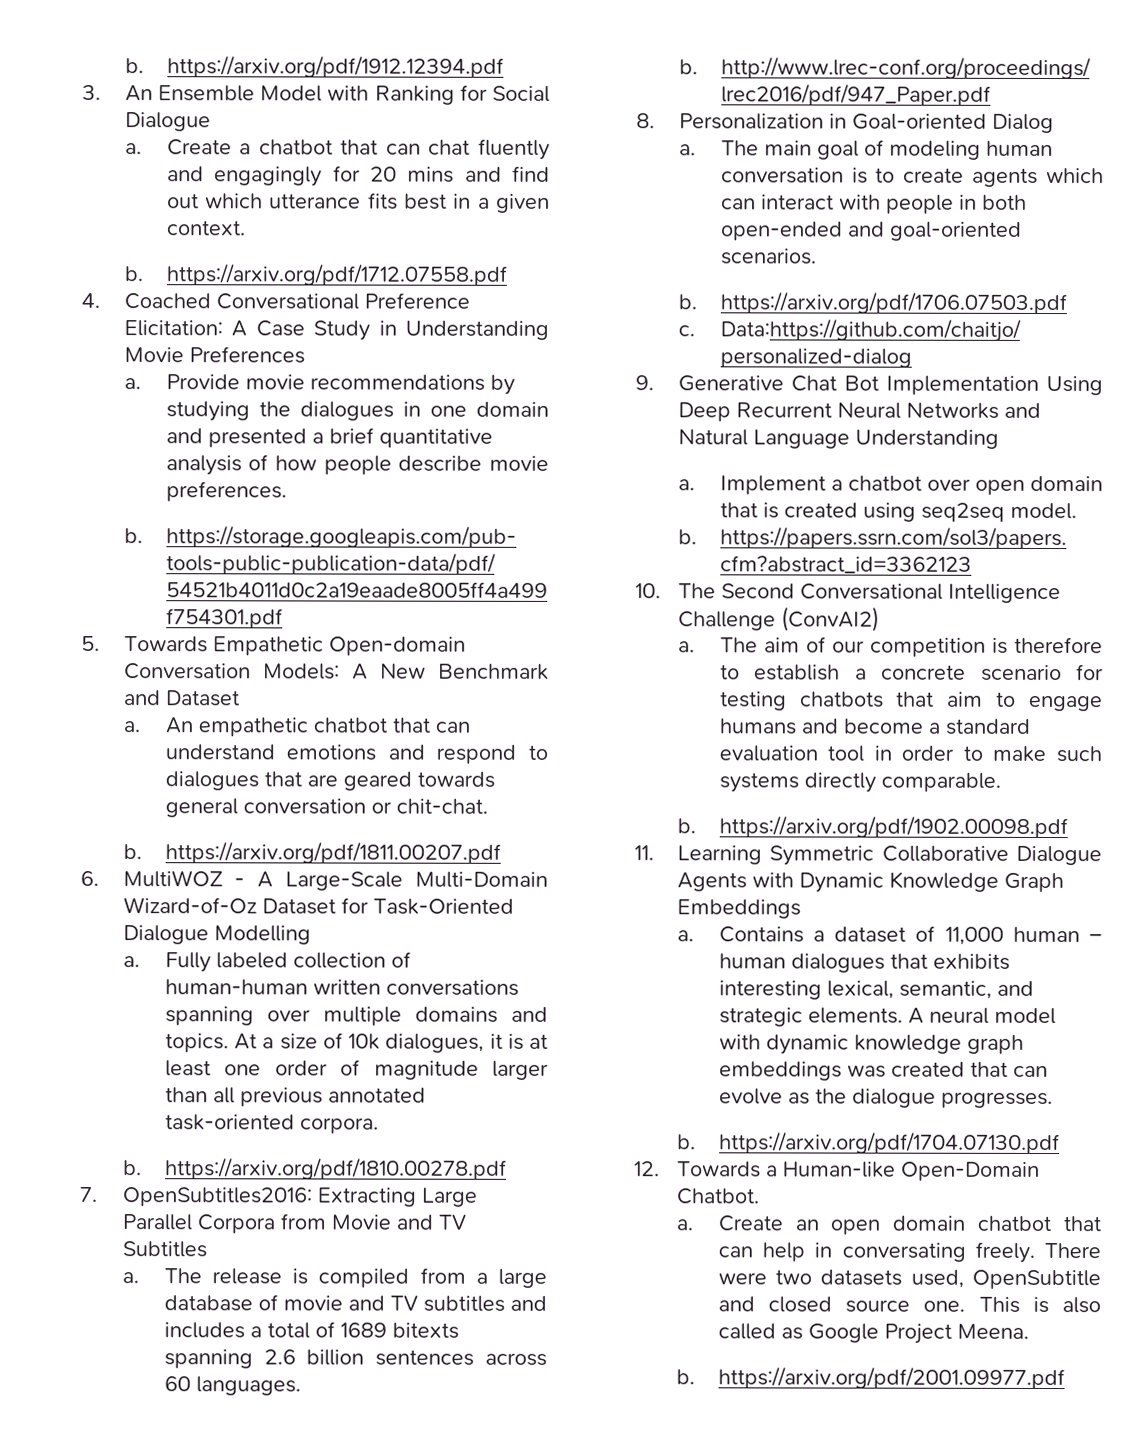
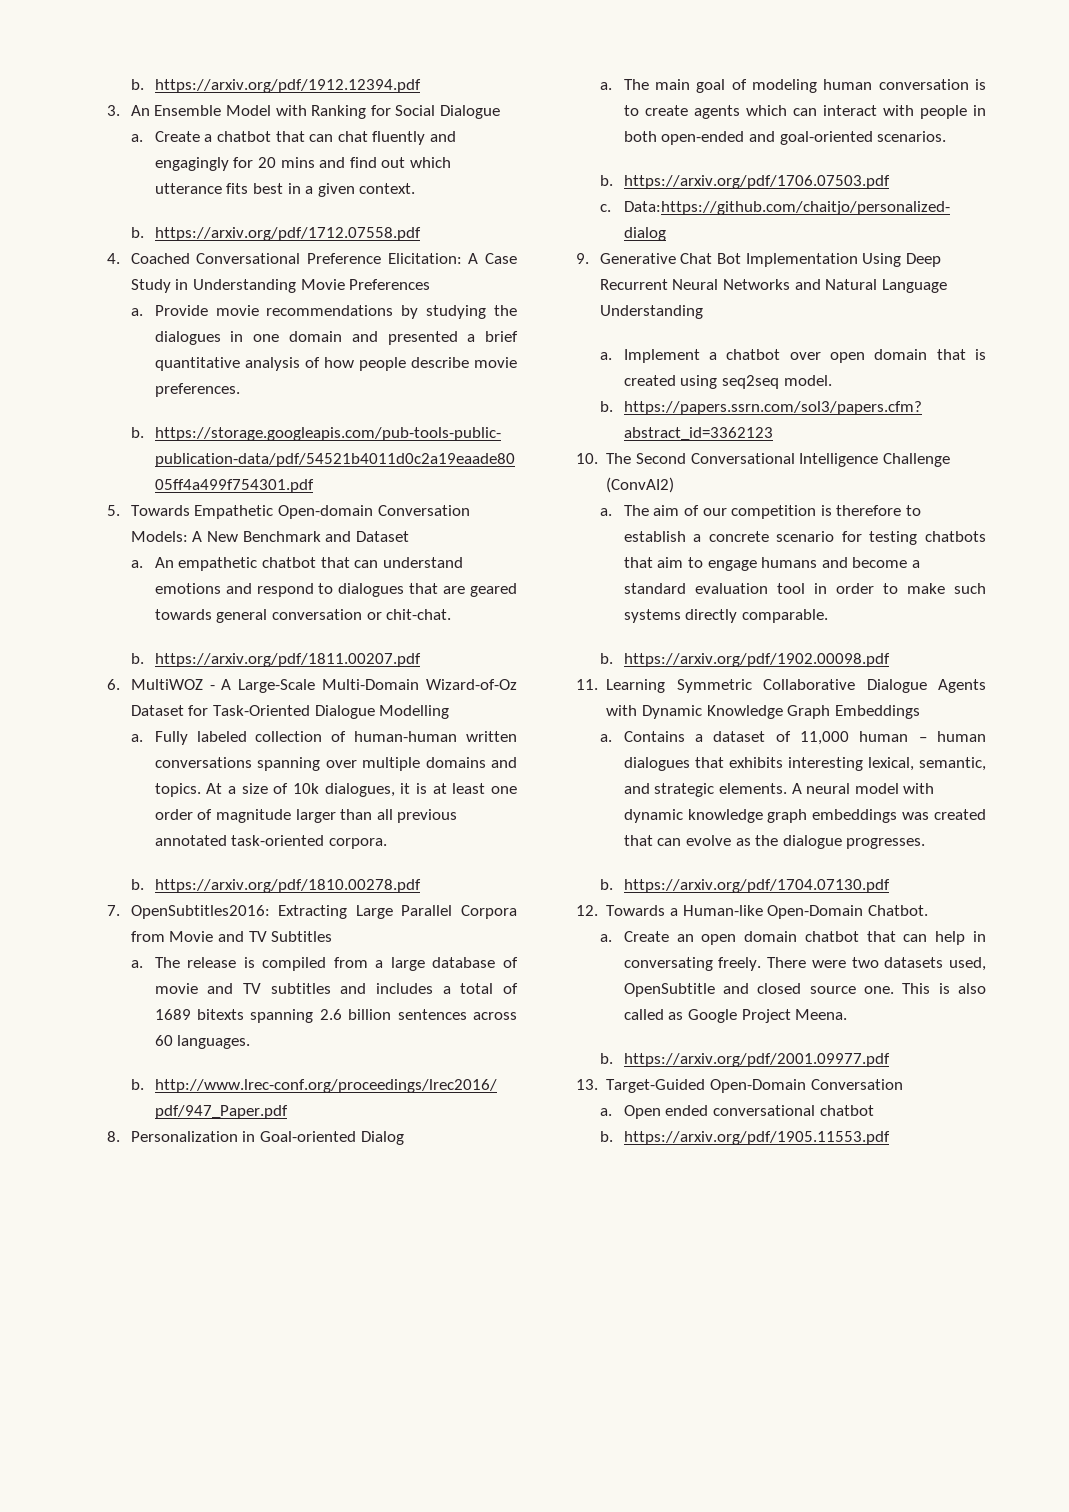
(1065, 1378) none -> [575,1079,903,1093] [599,1105,874,1119] [599,1131,890,1145] // 13. Target-Guided Open-Domain Conversation // a. Open ended conversational chatbot // b. https://arxiv.org/pdf/1905.11553.pdf

